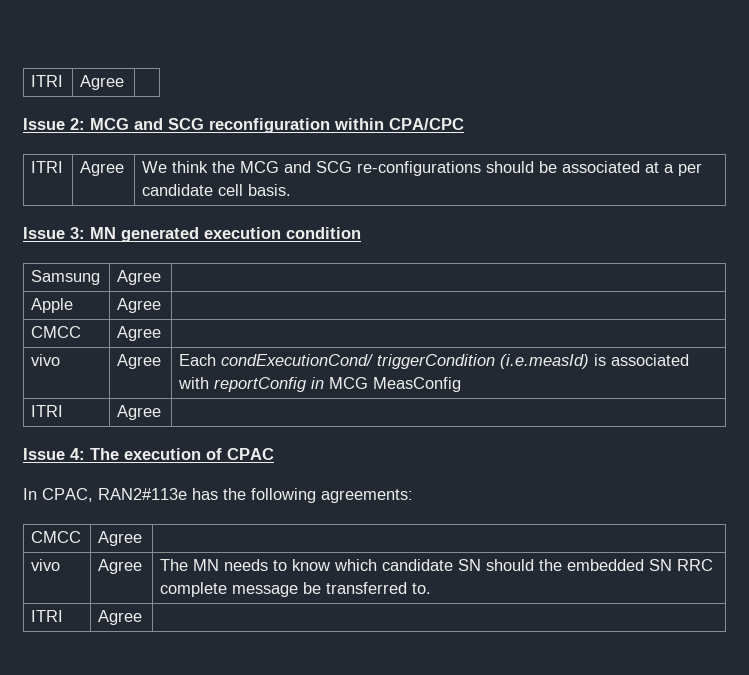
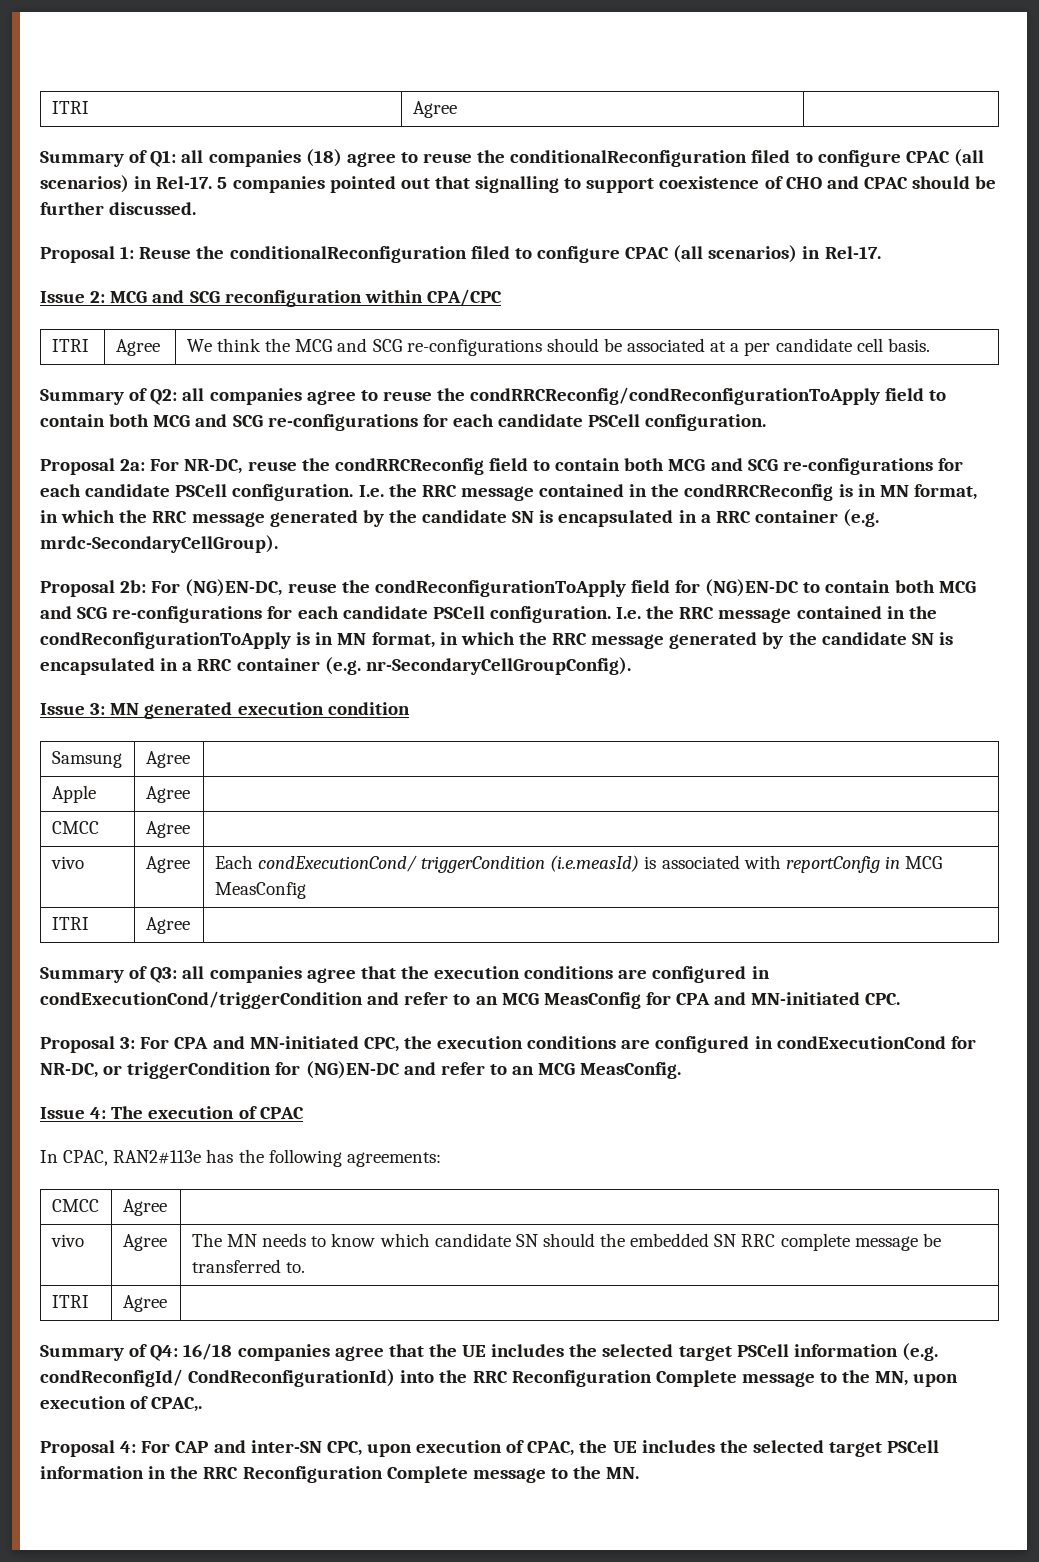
[31,75,64,87] [80,75,125,90] ITRI | Agree | -> [51,101,89,114] [412,101,457,118] [40,149,984,167] [40,175,997,193] [40,202,197,215] [40,245,881,263] ITRI | Agree | // Summary of Q1: all companies (18) agree to reuse the conditionalReconfiguration filed to configure CPAC (all scenarios) in Rel-17. 5 companies pointed out that signalling to support coexistence of CHO and CPAC should be further discussed. // Proposal 1: Reuse the conditionalReconfiguration filed to configure CPAC (all scenarios) in Rel-17.
(292, 190) none -> [40,387,947,405] [40,414,767,431] [40,458,963,475] [40,484,977,501] [40,509,880,527] [40,535,278,553] [40,579,976,597] [40,606,937,623] [40,632,953,649] [40,657,631,675] // Summary of Q2: all companies agree to reuse the condRRCReconfig/condReconfigurationToApply field to contain both MCG and SCG re-configurations for each candidate PSCell configuration. // Proposal 2a: For NR-DC, reuse the condRRCReconfig field to contain both MCG and SCG re-configurations for each candidate PSCell configuration. I.e. the RRC message contained in the condRRCReconfig is in MN format, in which the RRC message generated by the candidate SN is encapsulated in a RRC container (e.g. mrdc-SecondaryCellGroup). // Proposal 2b: For (NG)EN-DC, reuse the condReconfigurationToApply field for (NG)EN-DC to contain both MCG and SCG re-configurations for each candidate PSCell configuration. I.e. the RRC message contained in the condReconfigurationToApply is in MN format, in which the RRC message generated by the candidate SN is encapsulated in a RRC container (e.g. nr-SecondaryCellGroupConfig).
(162, 412) none -> [40,966,770,983] [40,991,901,1009] [40,1036,976,1053] [40,1061,682,1079] // Summary of Q3: all companies agree that the execution conditions are configured in condExecutionCond/triggerCondition and refer to an MCG MeasConfig for CPA and MN-initiated CPC. // Proposal 3: For CPA and MN-initiated CPC, the execution conditions are configured in condExecutionCond for NR-DC, or triggerCondition for (NG)EN-DC and refer to an MCG MeasConfig.
(143, 617) none -> [40,1343,938,1361] [40,1369,959,1387] [40,1396,203,1412] [40,1440,940,1457] [40,1466,640,1483] // Summary of Q4: 16/18 companies agree that the UE includes the selected target PSCell information (e.g. condReconfigId/ CondReconfigurationId) into the RRC Reconfiguration Complete message to the MN, upon execution of CPAC,. // Proposal 4: For CAP and inter-SN CPC, upon execution of CPAC, the UE includes the selected target PSCell information in the RRC Reconfiguration Complete message to the MN.

